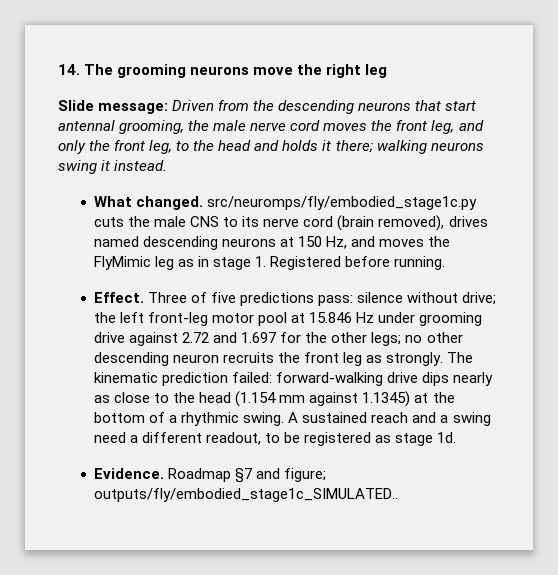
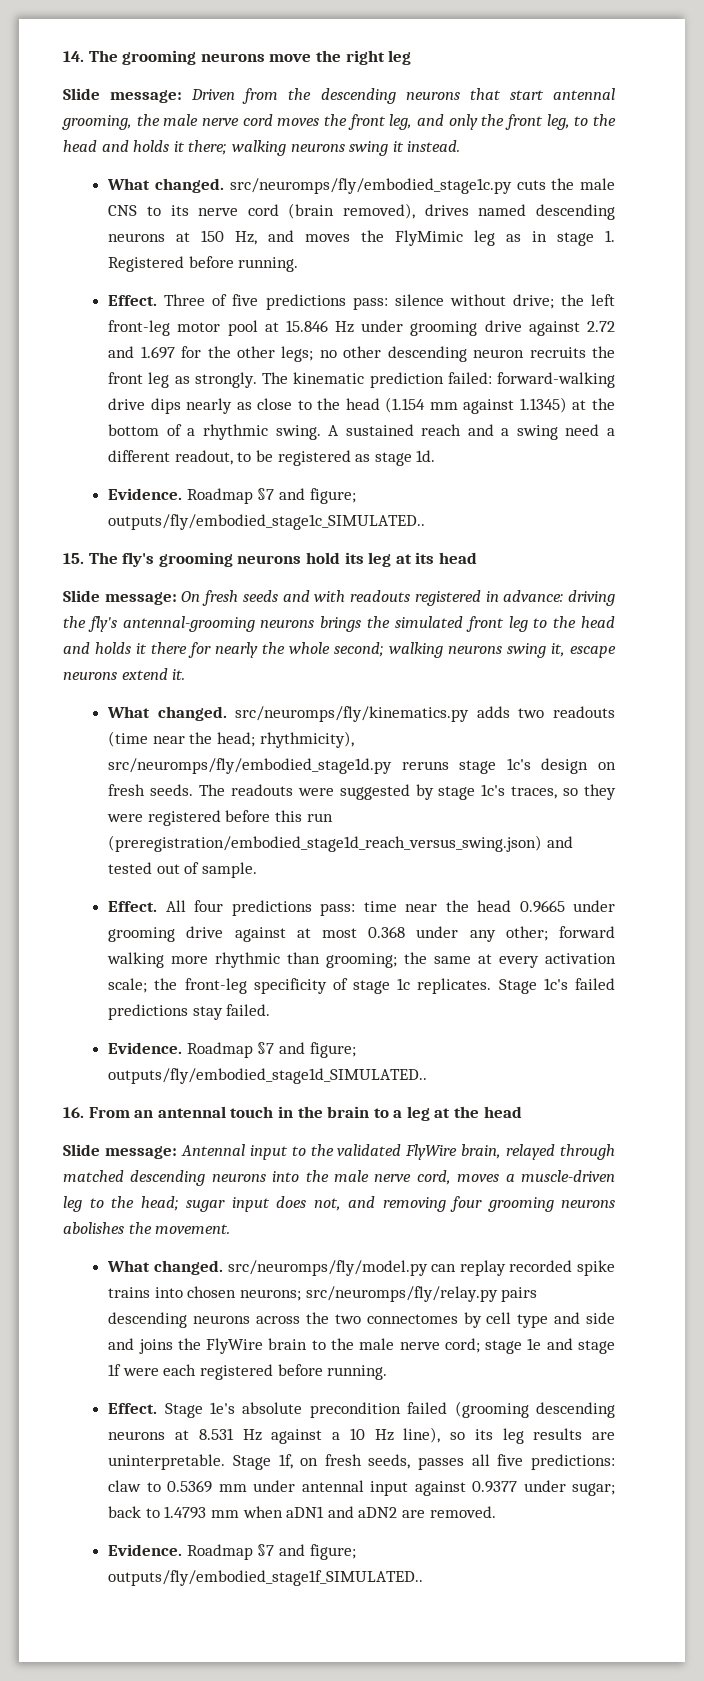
(399, 495) none -> [63,552,477,567] [63,590,615,606] [63,616,615,632] [63,642,616,658] [63,668,186,680] [107,706,615,722] [108,731,354,748] [108,758,616,774] [108,784,617,800] [107,810,333,826] [108,835,573,852] [108,862,258,878] [108,900,615,916] [108,926,615,942] [107,952,617,968] [108,978,615,994] [108,1004,271,1020] [108,1042,356,1058] [108,1068,428,1084] [63,1106,522,1121] [63,1144,615,1160] [63,1170,615,1186] [63,1196,615,1212] [63,1222,231,1234] [107,1260,615,1276] [108,1286,538,1302] [108,1312,615,1328] [108,1338,616,1354] [108,1364,388,1380] [108,1401,615,1418] [108,1427,615,1444] [108,1454,615,1470] [108,1480,615,1496] [108,1506,496,1519] [108,1544,356,1560] [108,1570,424,1586] // 15. The fly's grooming neurons hold its leg at its head // Slide message: On fresh seeds and with readouts registered in advance: driving the fly's antennal-grooming neurons brings the simulated front leg to the head and holds it there for nearly the whole second; walking neurons swing it, escape neurons extend it. // What changed. src/neuromps/fly/kinematics.py adds two readouts (time near the head; rhythmicity), src/neuromps/fly/embodied_stage1d.py reruns stage 1c's design on fresh seeds. The readouts were suggested by stage 1c's traces, so they were registered before this run (preregistration/embodied_stage1d_reach_versus_swing.json) and tested out of sample. // Effect. All four predictions pass: time near the head 0.9665 under grooming drive against at most 0.368 under any other; forward walking more rhythmic than grooming; the same at every activation scale; the front-leg specificity of stage 1c replicates. Stage 1c's failed predictions stay failed. // Evidence. Roadmap §7 and figure; outputs/fly/embodied_stage1d_SIMULATED.. // 16. From an antennal touch in the brain to a leg at the head // Slide message: Antennal input to the validated FlyWire brain, relayed through matched descending neurons into the male nerve cord, moves a muscle-driven leg to the head; sugar input does not, and removing four grooming neurons abolishes the movement. // What changed. src/neuromps/fly/model.py can replay recorded spike trains into chosen neurons; src/neuromps/fly/relay.py pairs descending neurons across the two connectomes by cell type and side and joins the FlyWire brain to the male nerve cord; stage 1e and stage 1f were each registered before running. // Effect. Stage 1e's absolute precondition failed (grooming descending neurons at 8.531 Hz against a 10 Hz line), so its leg results are uninterpretable. Stage 1f, on fresh seeds, passes all five predictions: claw to 0.5369 mm under antennal input against 0.9377 under sugar; back to 1.4793 mm when aDN1 and aDN2 are removed. // Evidence. Roadmap §7 and figure; outputs/fly/embodied_stage1f_SIMULATED..

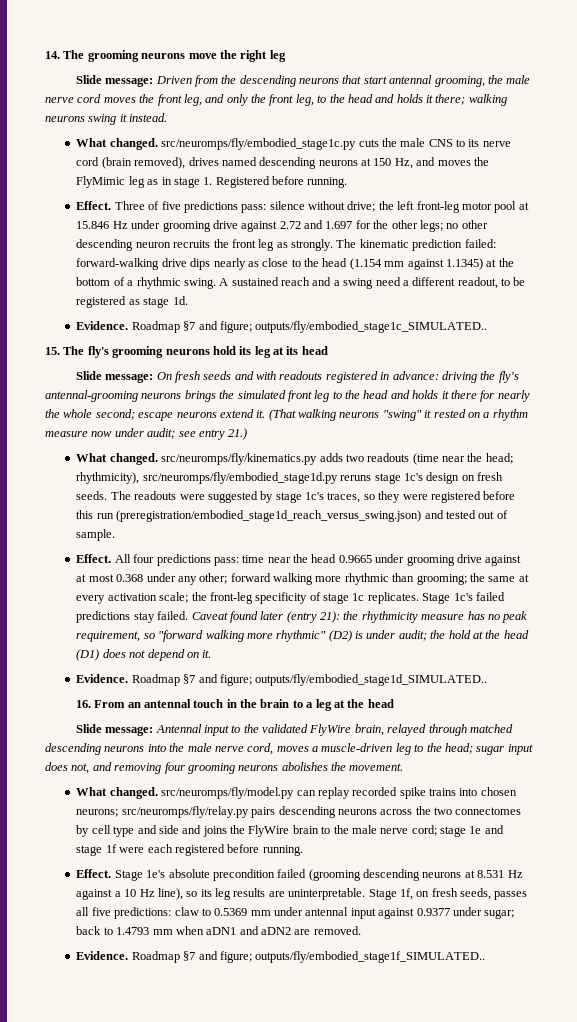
[389,642,565,658] walking neurons swing it, -> (135, 414) none
(186, 674) none -> [268,409,528,421] [45,428,248,440] (That walking neurons "swing" it rested on a rhythm measure now under audit; see entry 21.)
(271, 1010) none -> [191,611,528,623] [76,630,529,642] [76,649,212,661] Caveat found later (entry 21): the rhythmicity measure has no peak requirement, so "forward walking more rhythmic" (D2) is under audit; the hold at the head (D1) does not depend on it.

